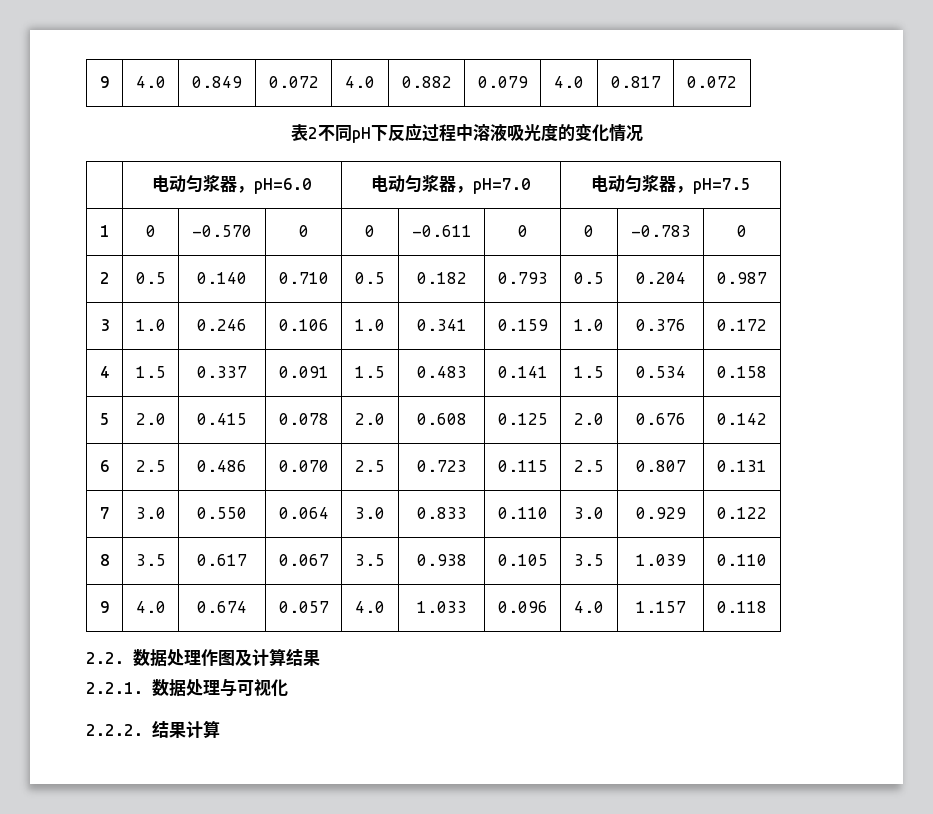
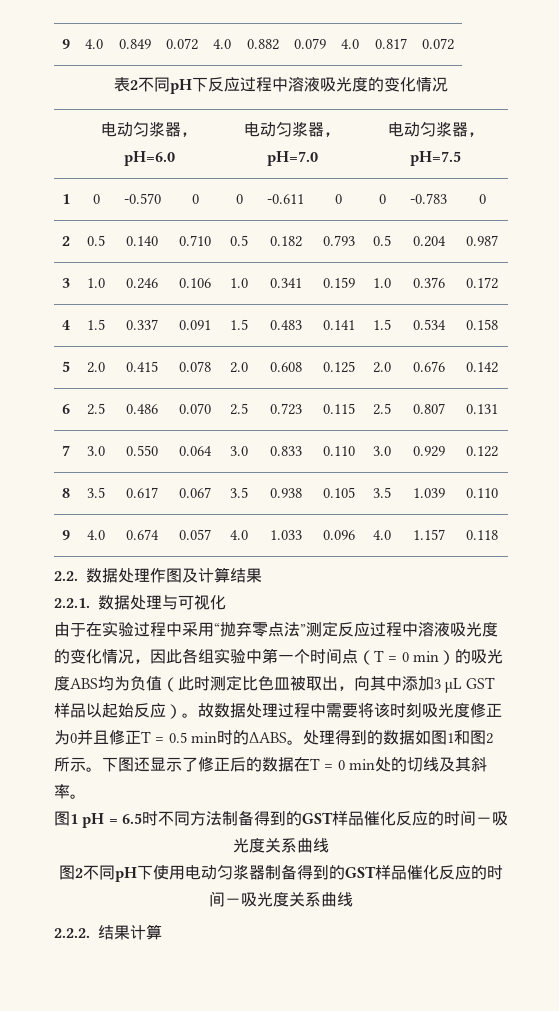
(288, 688) none -> [54,621,498,637] [54,648,503,665] [54,675,495,693] [54,702,502,719] [54,729,493,745] [54,756,487,772] [54,784,86,799] [54,810,508,828] [233,838,329,853] [59,864,503,882] [209,891,353,907] // 由于在实验过程中采用“抛弃零点法”测定反应过程中溶液吸光度的变化情况，因此各组实验中第一个时间点（T = 0 min）的吸光度ABS均为负值（此时测定比色皿被取出，向其中添加3 μL GST样品以起始反应）。故数据处理过程中需要将该时刻吸光度修正为0并且修正T = 0.5 min时的ΔABS。处理得到的数据如图1和图2所示。下图还显示了修正后的数据在T = 0 min处的切线及其斜率。 // 图1 pH = 6.5时不同方法制备得到的GST样品催化反应的时间－吸光度关系曲线 // 图2不同pH下使用电动匀浆器制备得到的GST样品催化反应的时间－吸光度关系曲线

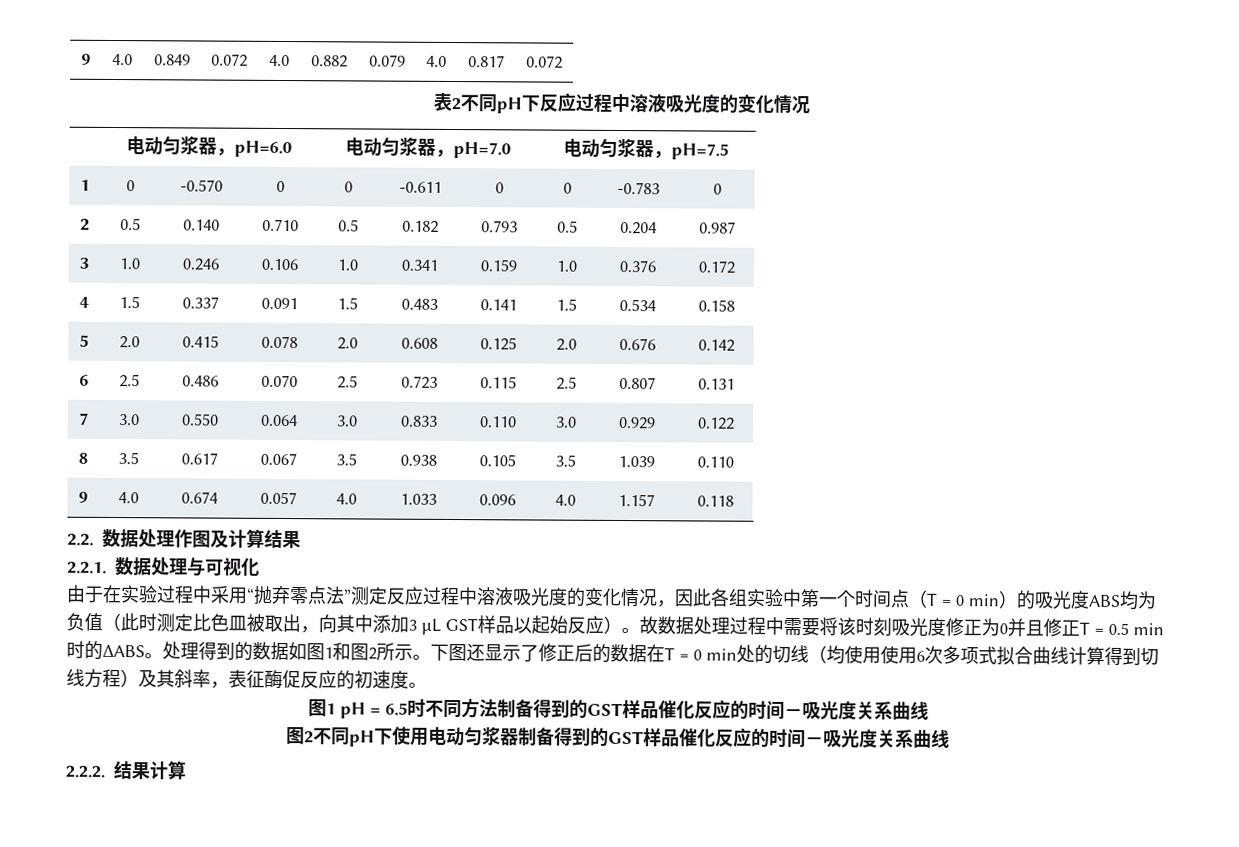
[438,757,487,772] [54,784,70,799] 及其斜率 -> [808,645,1159,666] [66,668,409,690] （均使用使用6次多项式拟合曲线计算得到切线方程）及其斜率，表征酶促反应的初速度

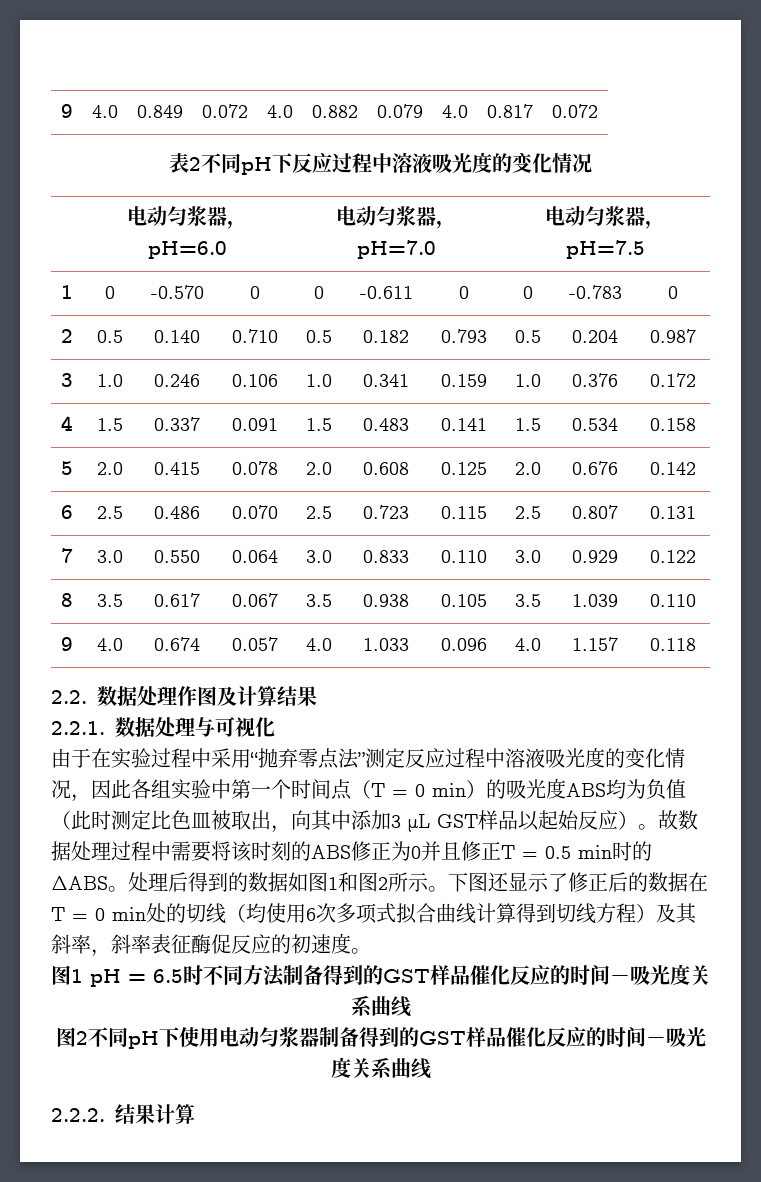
[891,617,946,637] 吸光度 -> [291,841,351,861] 的ABS
(199, 650) none -> [168,872,188,892] 后
[880,645,917,664] 使用 -> (306, 913) none
(229, 685) none -> [111,934,151,954] 斜率

